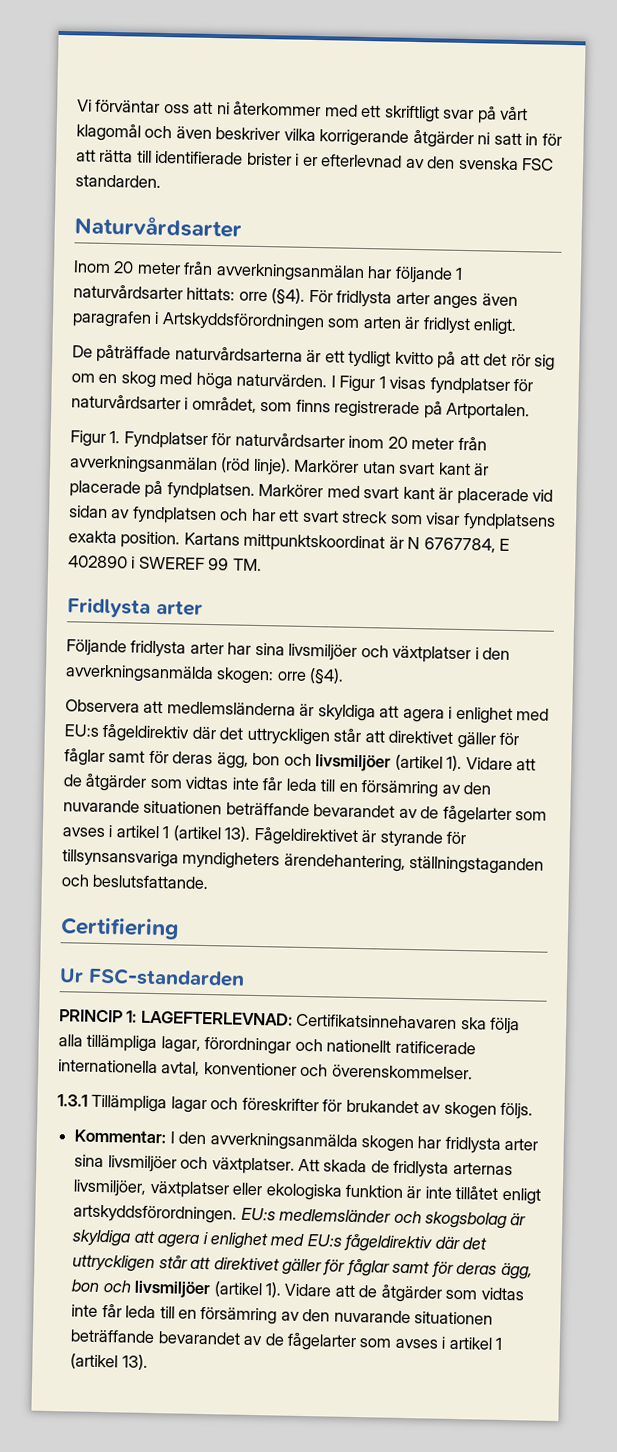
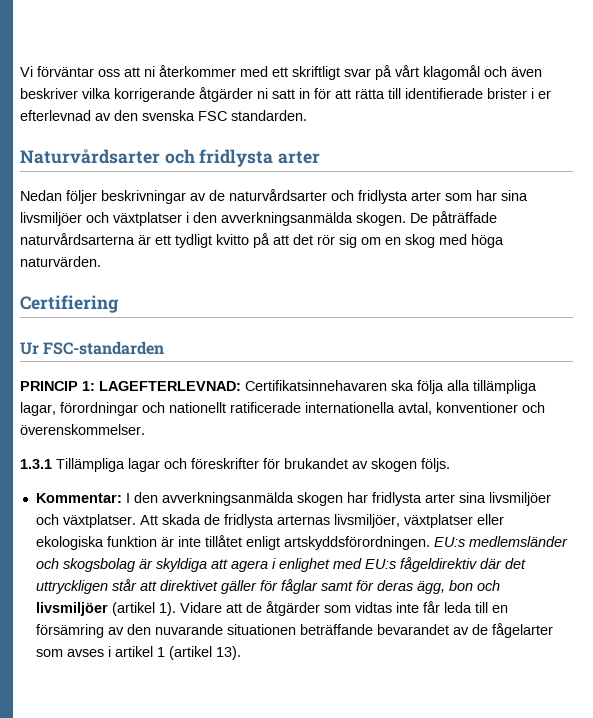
[73,260,464,284] [73,284,518,310] [72,310,518,336] // Inom 20 meter från avverkningsanmälan har följande 1 naturvårdsarter hittats: orre (§4). För fridlysta arter anges även paragrafen i Artskyddsförordningen som arten är fridlyst enligt. // -> [164,149,321,167] [20,189,528,204] [20,212,406,226] och fridlysta arter // Nedan följer beskrivningar av de naturvårdsarter och fridlysta arter som har sina livsmiljöer och växtplatser i den avverkningsanmälda skogen.
[330,375,534,395] [71,394,531,421] [70,430,487,451] [69,455,490,476] [69,480,554,506] [69,505,556,531] [68,530,511,553] [68,555,262,572] [67,597,203,618] [66,639,511,664] [65,664,345,685] [65,699,550,725] [64,723,520,749] [64,748,537,772] [63,773,492,798] [63,799,548,825] [62,825,467,848] [62,849,545,875] [61,874,210,890] I Figur 1 visas fyndplatser för naturvårdsarter i området, som finns registrerade på Artportalen. // Figur 1. Fyndplatser för naturvårdsarter inom 20 meter från avverkningsanmälan (röd linje). Markörer utan svart kant är placerade på fyndplatsen. Markörer med svart kant är placerade vid sidan av fyndplatsen och har ett svart streck som visar fyndplatsens exakta position. Kartans mittpunktskoordinat är N 6767784, E 402890 i SWEREF 99 TM. // Fridlysta arter // Följande fridlysta arter har sina livsmiljöer och växtplatser i den avverkningsanmälda skogen: orre (§4). // Observera att medlemsländerna är skyldiga att agera i enlighet med EU:s fågeldirektiv där det uttryckligen står att direktivet gäller för fåglar samt för deras ägg, bon och livsmiljöer (artikel 1). Vidare att de åtgärder som vidtas inte får leda till en försämring av den nuvarande situationen beträffande bevarandet av de fågelarter som avses i artikel 1 (artikel 13). Fågeldirektivet är styrande för tillsynsansvariga myndigheters ärendehantering, ställningstaganden och beslutsfattande. -> (101, 261) none

